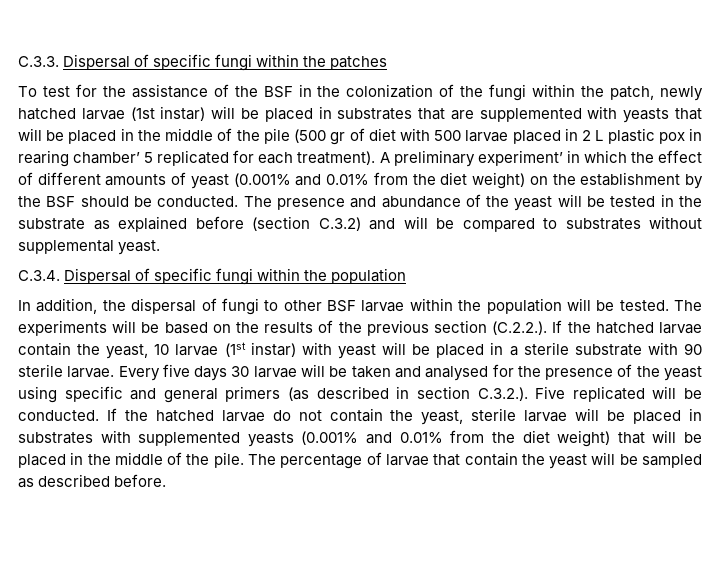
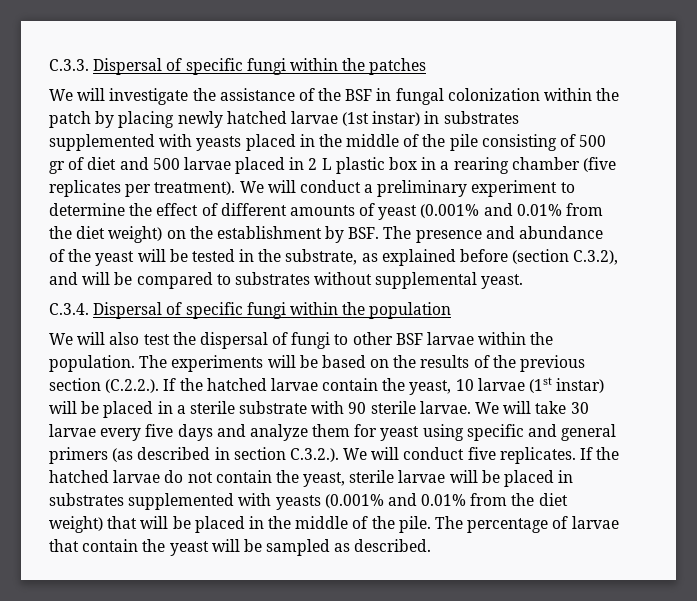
[18,84,97,97] To test for -> [49,88,189,105] We will investigate
[317,84,655,101] the colonization of the fungi within the patch, -> [395,88,620,105] [49,111,175,128] fungal colonization within the patch by placing
[211,106,703,123] [18,128,65,141] will be placed in substrates that are supplemented with yeasts that will be -> [424,111,519,124] [49,134,242,151] in substrates supplemented with yeasts
[294,129,327,143] (500 -> [481,134,607,151] consisting of 500
[399,128,430,141] with -> [119,157,149,170] and
[658,128,703,144] [18,150,627,167] pox in rearing chamber’ 5 replicated for each treatment). A preliminary experiment’ in which -> [389,157,616,174] [49,180,575,197] [49,203,125,216] box in a rearing chamber (five replicates per treatment). We will conduct a preliminary experiment to determine
[18,196,239,208] the BSF should be conducted. -> [348,227,380,239] BSF.
[18,218,85,230] substrate -> [285,249,358,265] substrate,
[318,217,361,231] C.3.2) -> [573,250,619,265] C.3.2),
[18,298,98,314] In addition, -> [49,332,170,345] We will also test
[486,298,669,314] population will be tested. -> [49,355,135,372] population.
[301,342,376,359] with yeast -> (605, 385) none
[118,364,660,381] Every five days 30 larvae will be taken and analysed for the presence of the -> [475,401,589,414] [49,424,378,441] We will take 30 larvae every five days and analyze them for
[535,386,703,402] [18,410,99,421] Five replicated will be conducted. -> [343,447,576,464] We will conduct five replicates.
[100,430,241,446] with supplemented -> [128,493,272,510] supplemented with
[38,474,167,487] described before. -> [354,539,432,552] described.

